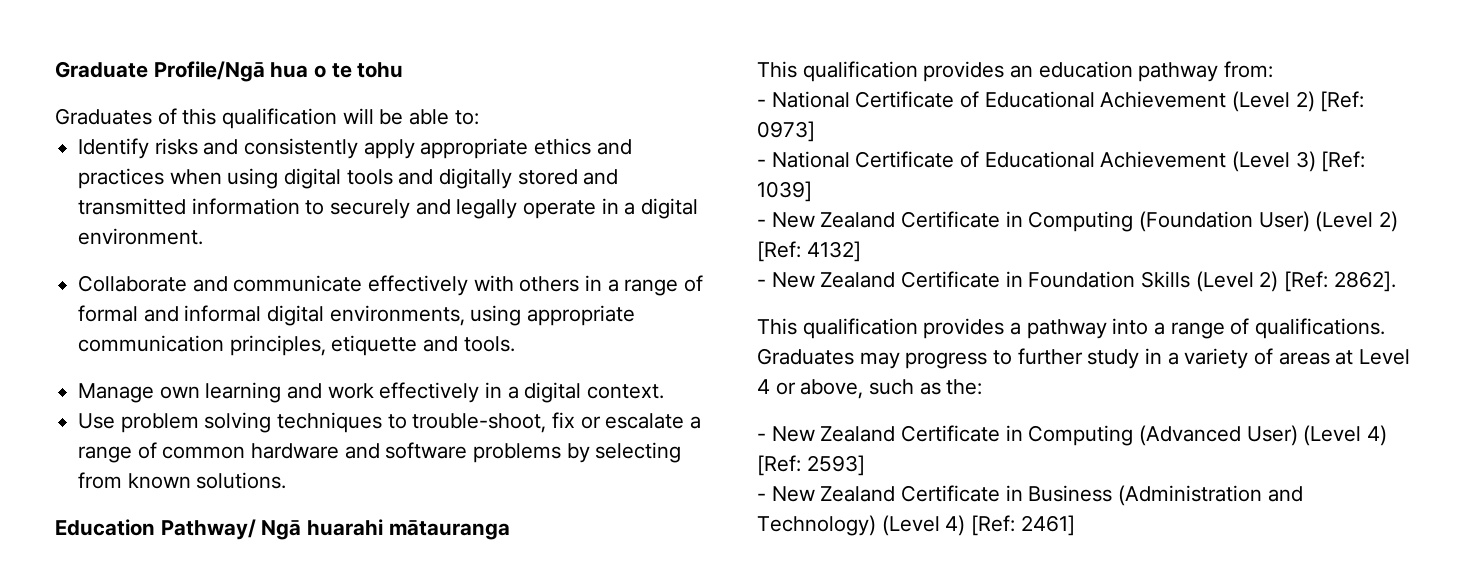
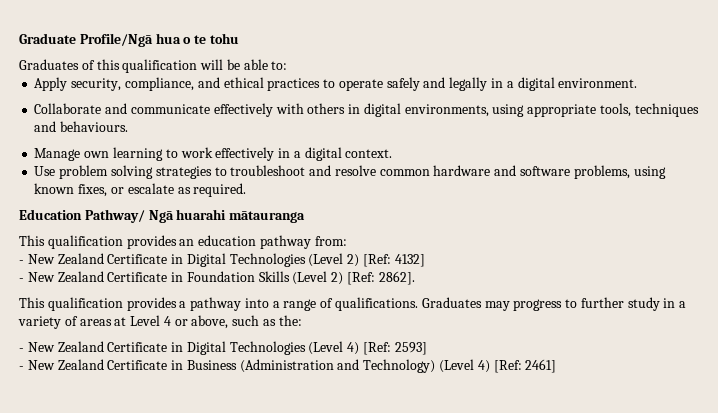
[78,138,632,159] [78,168,619,189] [78,198,411,219] Identify risks and consistently apply appropriate ethics and practices when using digital tools and digitally stored and transmitted information to securely -> [34,77,420,91] Apply security, compliance, and ethical practices to operate safely
[523,200,597,219] operate -> (488, 84) none
[607,275,704,296] [78,305,636,326] [78,335,515,356] a range of formal and informal digital environments, using appropriate communication principles, etiquette and tools. -> [363,103,699,117] [34,121,129,132] digital environments, using appropriate tools, techniques and behaviours.
[287,383,323,399] and -> [165,149,178,158] to
[277,412,702,433] [78,442,682,463] [78,472,287,489] techniques to trouble-shoot, fix or escalate a range of common hardware and software problems by selecting from known solutions. -> [155,165,666,179] [34,183,247,197] strategies to troubleshoot and resolve common hardware and software problems, using known fixes, or escalate as required.
[757,91,1365,112] [757,121,815,142] [757,151,1366,172] [757,181,812,202] [757,211,1310,232] // - National Certificate of Educational Achievement (Level 2) [Ref: 0973] // - National Certificate of Educational Achievement (Level 3) [Ref: 1039] // - New Zealand Certificate in Computing (Foundation User) -> [19,253,306,267] // - New Zealand Certificate in Digital Technologies
[1028,425,1298,446] Computing (Advanced User) -> [186,341,306,355] Digital Technologies

